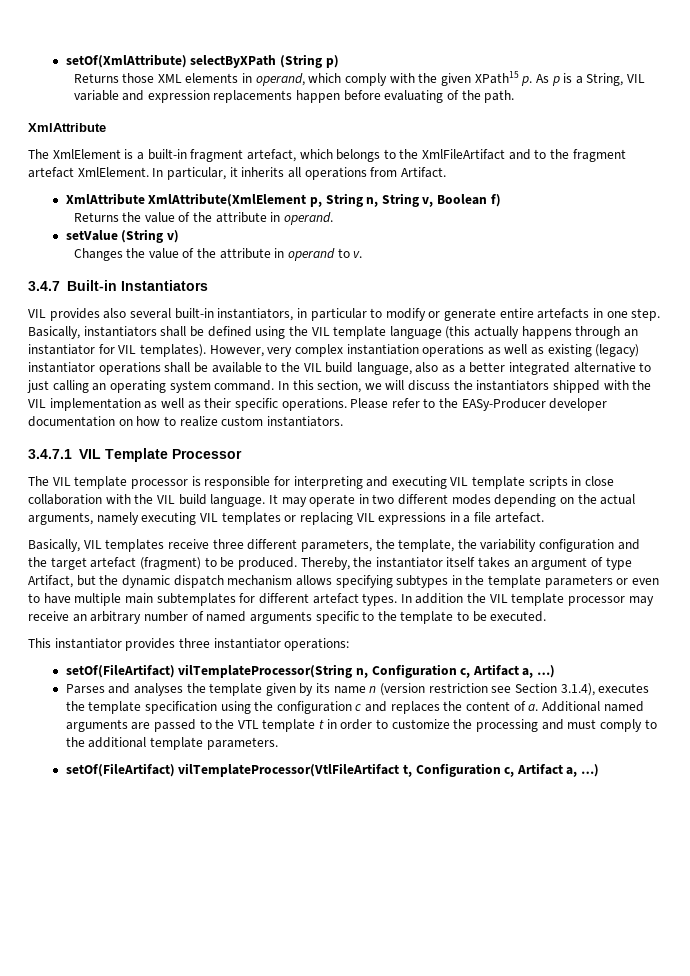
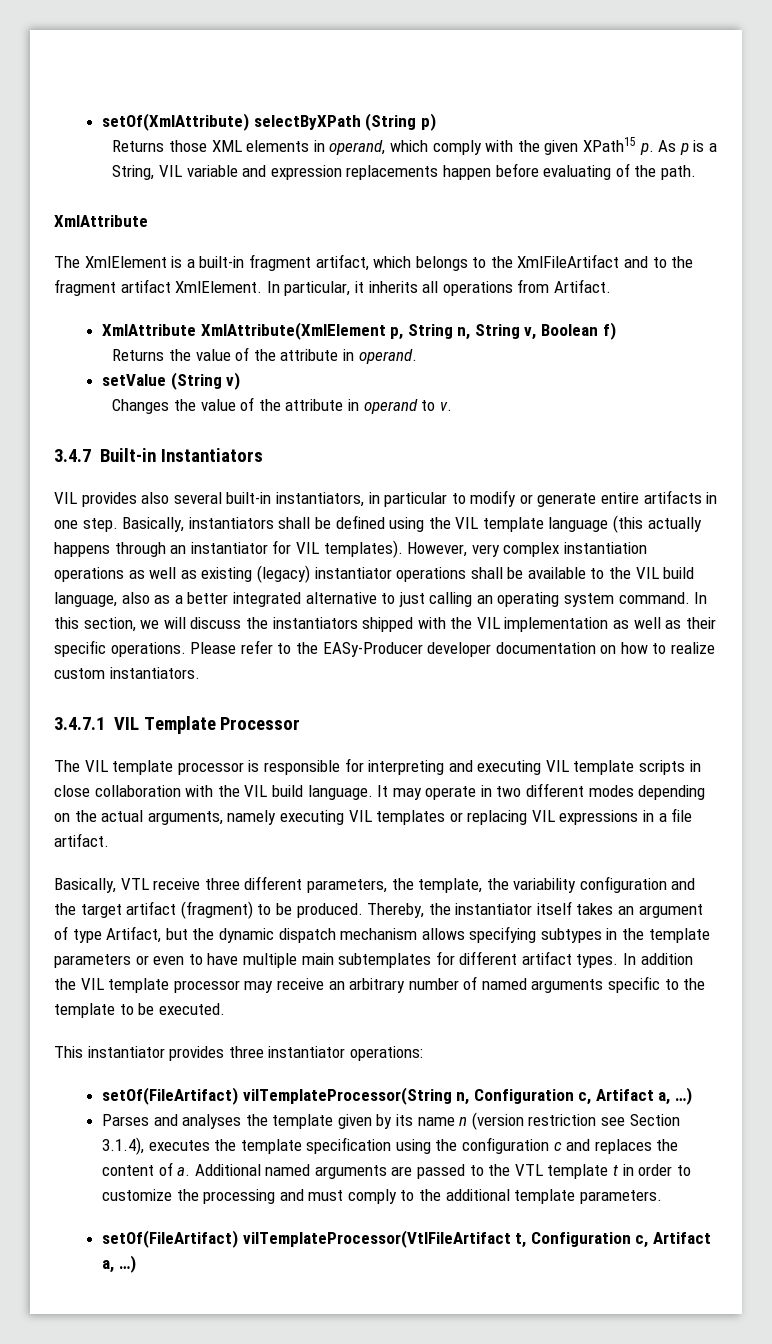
[246,149,296,162] artefact, -> [315,254,369,271] artifact,
[28,167,74,178] artefact -> [120,279,171,293] artifact
[537,308,590,319] artefacts -> [643,490,702,504] artifacts
[494,512,544,523] [28,539,165,552] artefact. // Basically, VIL templates -> [54,833,109,847] [54,878,149,893] artifact. // Basically, VTL
[90,557,137,568] artefact -> [126,901,177,915] artifact
[312,593,359,604] artefact -> [521,951,572,965] artifact

